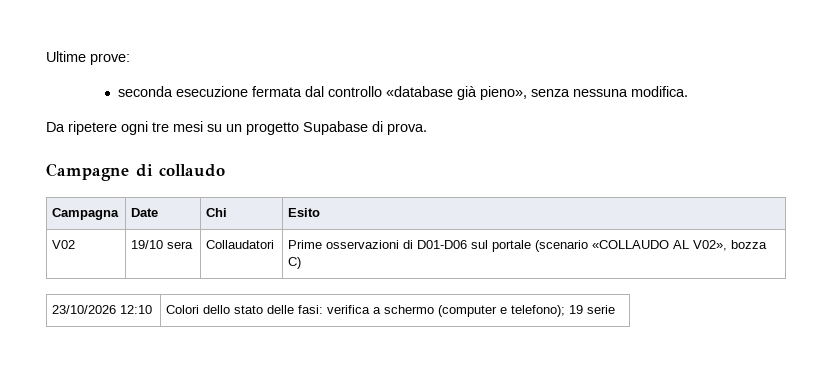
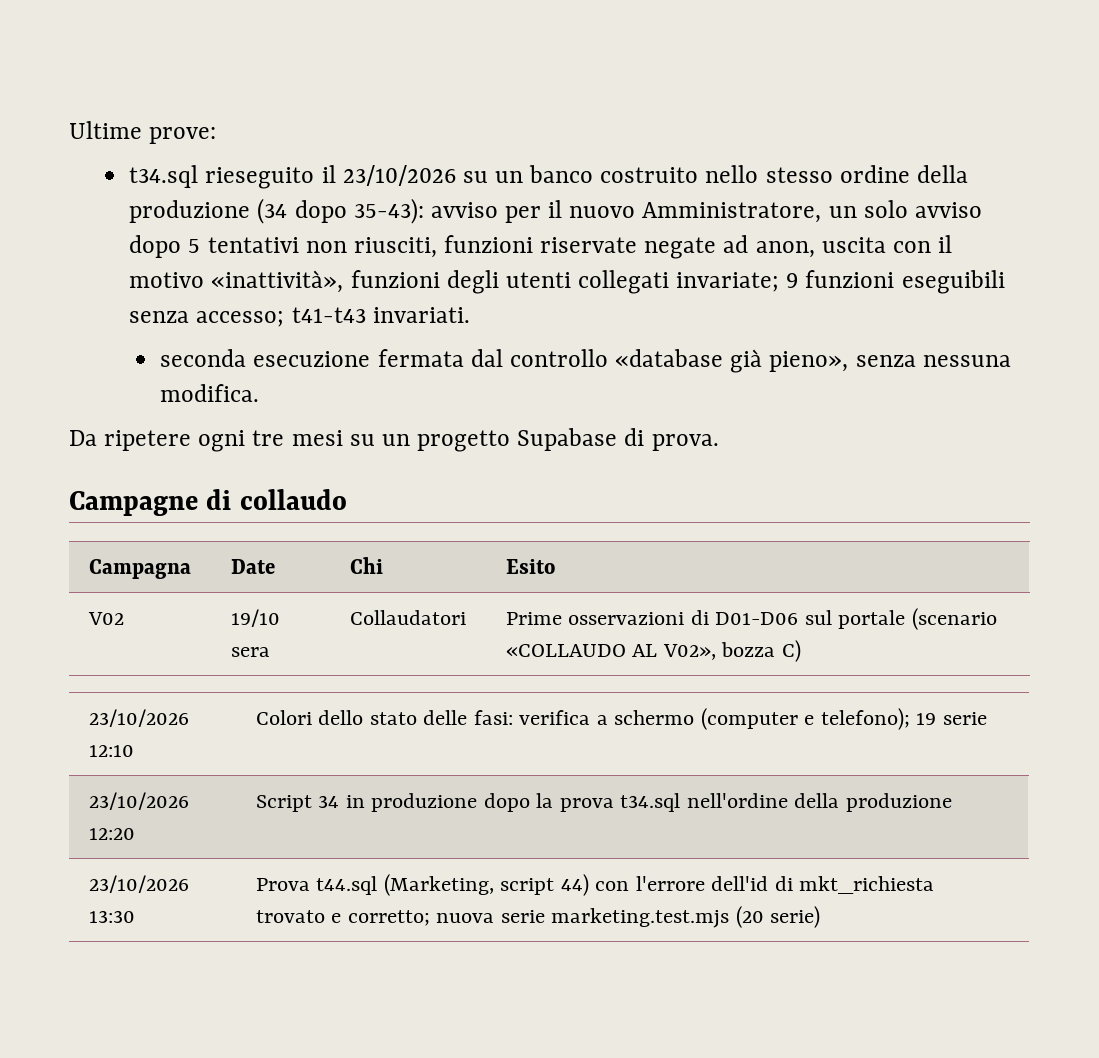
(130, 59) none -> [129,165,968,189] [129,198,982,224] [129,235,953,259] [129,270,1005,294] [129,307,470,327] // t34.sql rieseguito il 23/10/2026 su un banco costruito nello stesso ordine della produzione (34 dopo 35-43): avviso per il nuovo Amministratore, un solo avviso dopo 5 tentativi non riusciti, funzioni riservate negate ad anon, uscita con il motivo «inattività», funzioni degli utenti collegati invariate; 9 funzioni eseguibili senza accesso; t41-t43 invariati.
(616, 309) none -> [88,792,189,810] [88,828,135,840] [255,793,952,812] [88,875,189,893] [88,910,135,923] [255,874,935,896] [255,906,821,928] // 23/10/2026 12:20 | Script 34 in produzione dopo la prova t34.sql nell'ordine della produzione // 23/10/2026 13:30 | Prova t44.sql (Marketing, script 44) con l'errore dell'id di mkt_richiesta trovato e corretto; nuova serie marketing.test.mjs (20 serie)

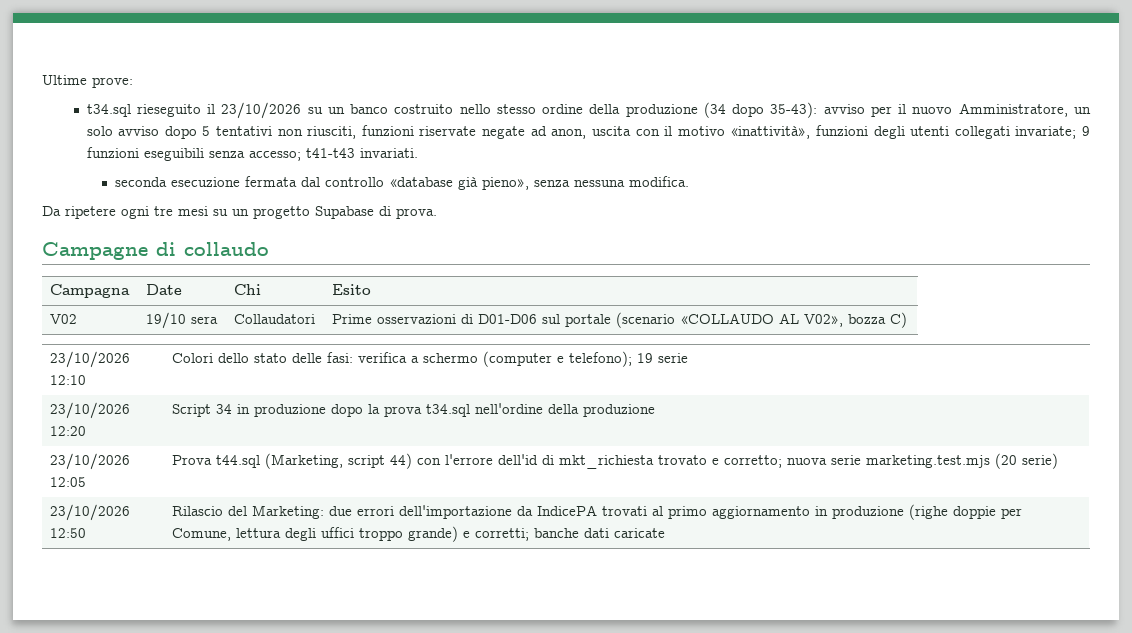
[88,910,135,923] 13:30 -> [50,477,87,487] 12:05
(821, 917) none -> [50,504,131,521] [50,528,87,538] [172,504,1023,520] [172,526,666,542] // 23/10/2026 12:50 | Rilascio del Marketing: due errori dell'importazione da IndicePA trovati al primo aggiornamento in produzione (righe doppie per Comune, lettura degli uffici troppo grande) e corretti; banche dati caricate

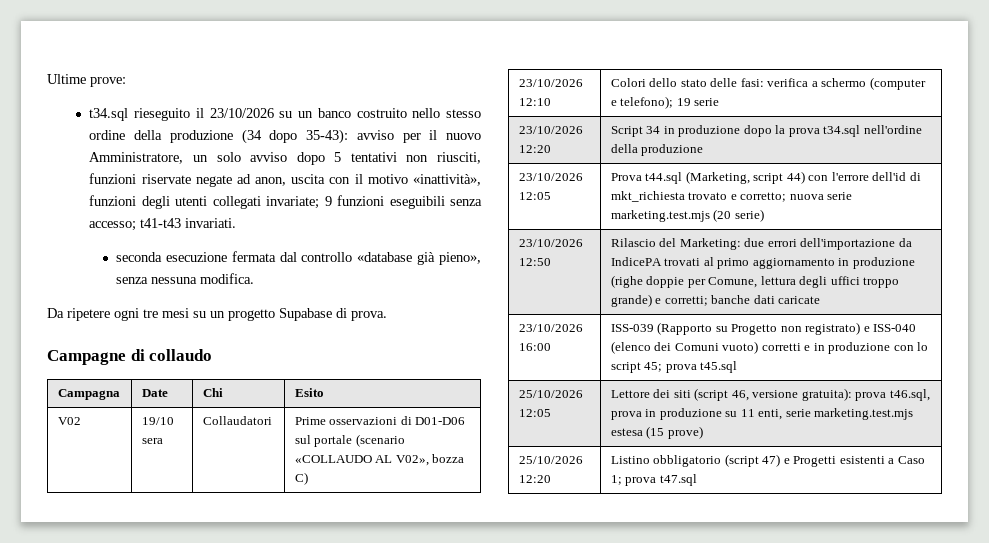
(666, 533) none -> [518,324,583,332] [518,343,551,351] [610,322,917,335] [610,341,929,354] [610,361,738,373] [518,390,583,398] [518,409,551,417] [610,388,930,401] [610,408,914,420] [610,426,703,439] [518,456,583,464] [518,475,551,483] [610,454,925,467] [610,474,697,486] // 23/10/2026 16:00 | ISS-039 (Rapporto su Progetto non registrato) e ISS-040 (elenco dei Comuni vuoto) corretti e in produzione con lo script 45; prova t45.sql // 25/10/2026 12:05 | Lettore dei siti (script 46, versione gratuita): prova t46.sql, prova in produzione su 11 enti, serie marketing.test.mjs estesa (15 prove) // 25/10/2026 12:20 | Listino obbligatorio (script 47) e Progetti esistenti a Caso 1; prova t47.sql

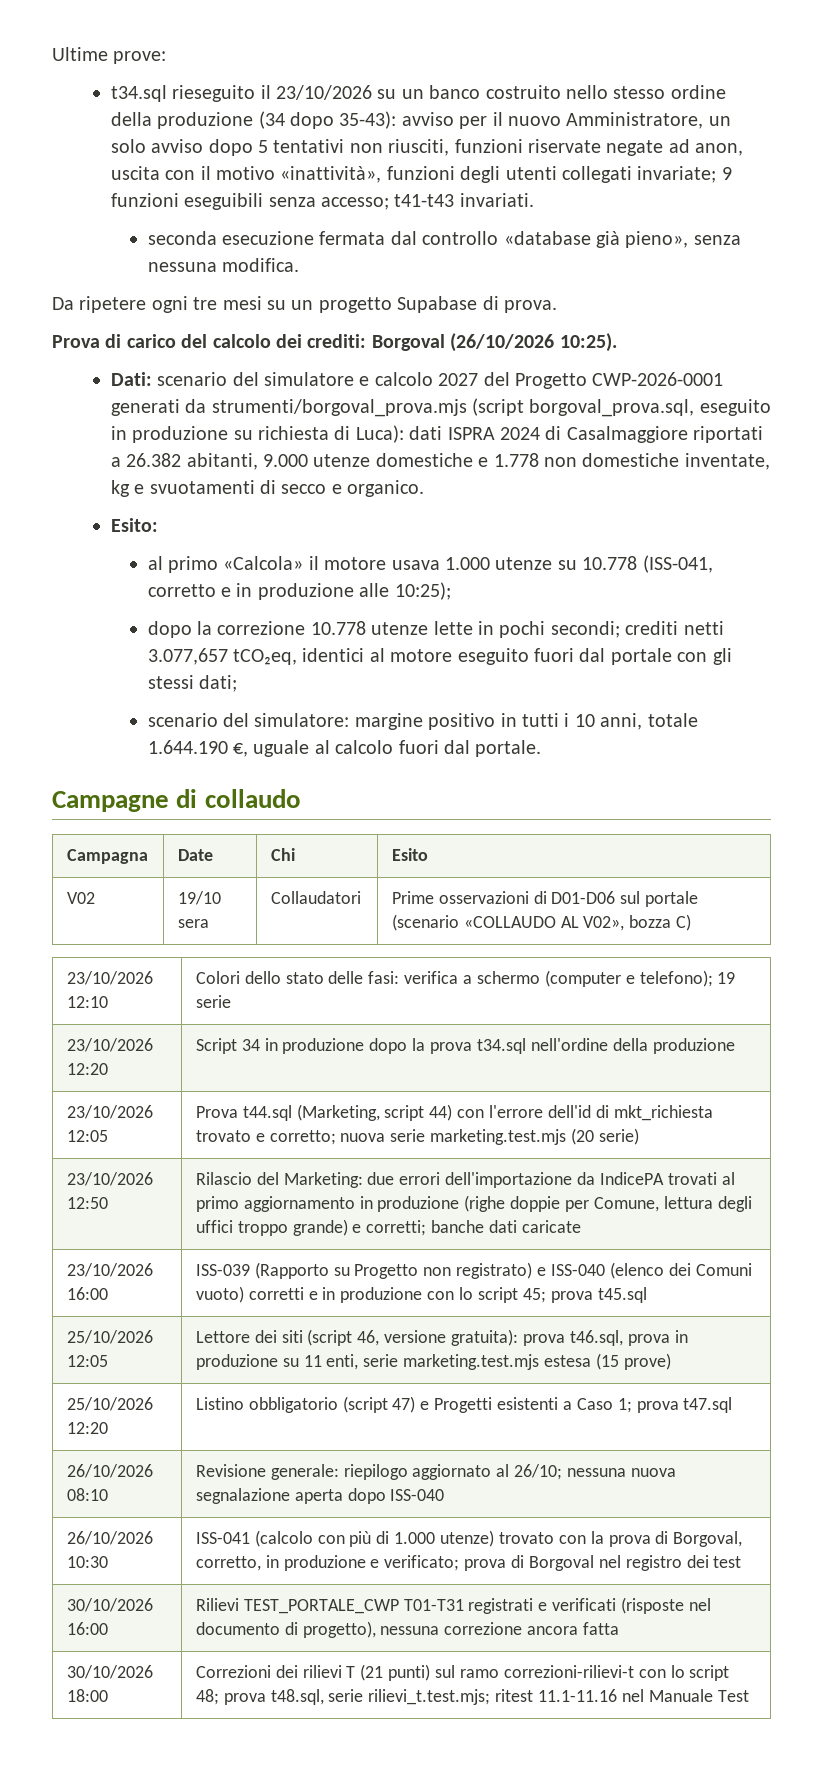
(387, 316) none -> [52,333,617,352] [110,372,724,389] [110,398,771,417] [110,425,764,443] [110,453,770,470] [110,480,425,497] [110,518,158,532] [147,555,713,573] [147,582,451,600] [147,621,724,638] [147,648,732,665] [147,675,237,692] [147,713,698,730] [147,740,542,757] // Prova di carico del calcolo dei crediti: Borgoval (26/10/2026 10:25). // Dati: scenario del simulatore e calcolo 2027 del Progetto CWP-2026-0001 generati da strumenti/borgoval_prova.mjs (script borgoval_prova.sql, eseguito in produzione su richiesta di Luca): dati ISPRA 2024 di Casalmaggiore riportati a 26.382 abitanti, 9.000 utenze domestiche e 1.778 non domestiche inventate, kg e svuotamenti di secco e organico. // Esito: // al primo «Calcola» il motore usava 1.000 utenze su 10.778 (ISS-041, corretto e in produzione alle 10:25); // dopo la correzione 10.778 utenze lette in pochi secondi; crediti netti 3.077,657 tCO₂eq, identici al motore eseguito fuori dal portale con gli stessi dati; // scenario del simulatore: margine positivo in tutti i 10 anni, totale 1.644.190 €, uguale al calcolo fuori dal portale.
(697, 480) none -> [66,1464,153,1478] [66,1488,108,1501] [195,1464,676,1480] [195,1488,445,1504] [66,1531,153,1545] [66,1556,108,1568] [195,1530,743,1547] [195,1555,742,1571] [66,1598,153,1612] [66,1622,108,1635] [195,1597,711,1614] [195,1621,620,1638] [66,1665,153,1679] [66,1689,108,1702] [195,1664,730,1681] [195,1689,749,1705] // 26/10/2026 08:10 | Revisione generale: riepilogo aggiornato al 26/10; nessuna nuova segnalazione aperta dopo ISS-040 // 26/10/2026 10:30 | ISS-041 (calcolo con più di 1.000 utenze) trovato con la prova di Borgoval, corretto, in produzione e verificato; prova di Borgoval nel registro dei test // 30/10/2026 16:00 | Rilievi TEST_PORTALE_CWP T01-T31 registrati e verificati (risposte nel documento di progetto), nessuna correzione ancora fatta // 30/10/2026 18:00 | Correzioni dei rilievi T (21 punti) sul ramo correzioni-rilievi-t con lo script 48; prova t48.sql, serie rilievi_t.test.mjs; ritest 11.1-11.16 nel Manuale Test

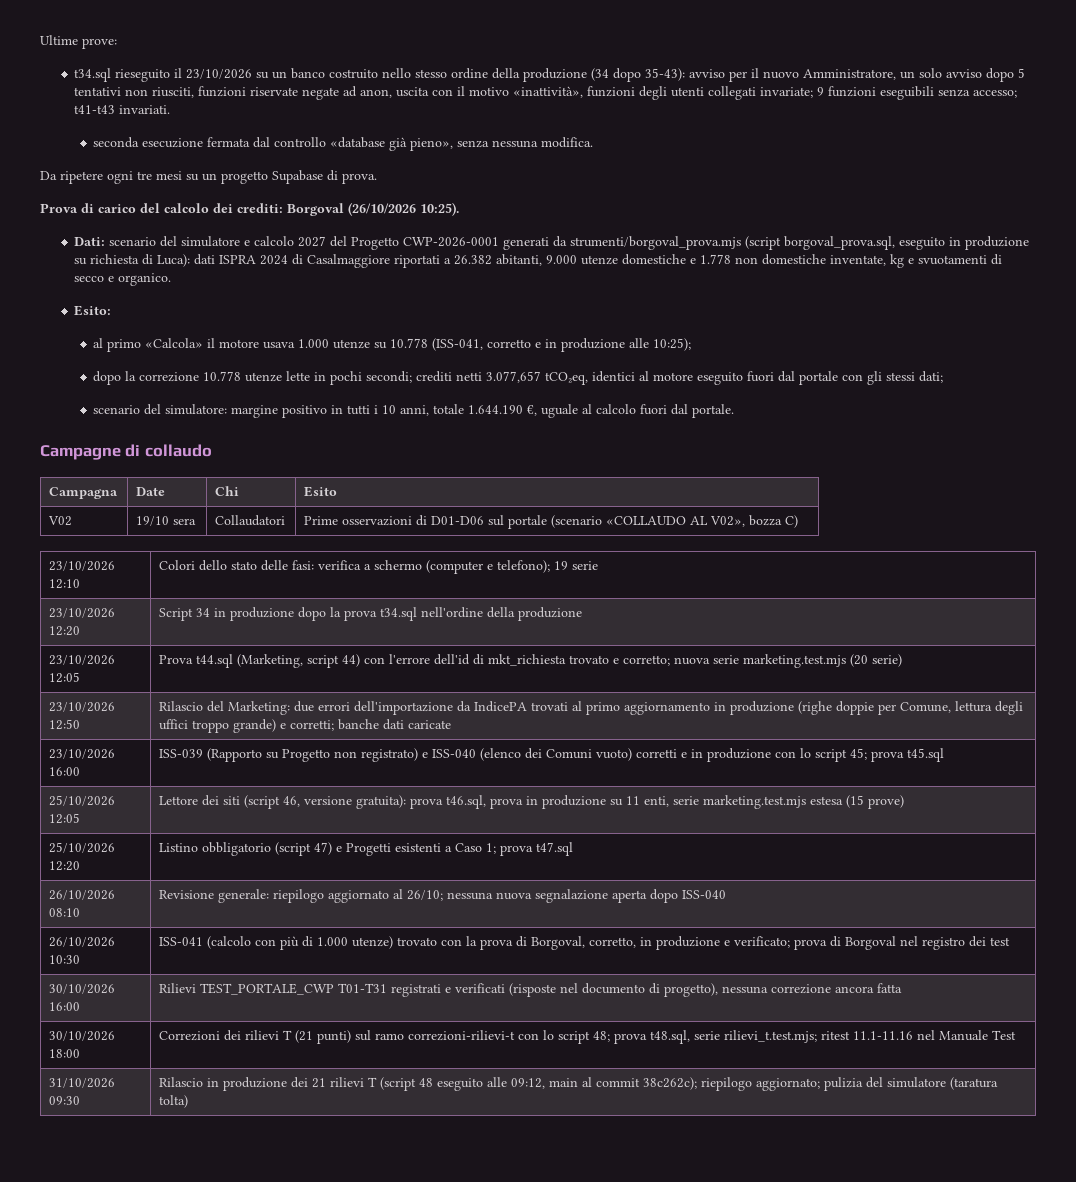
(749, 1696) none -> [49,1078,116,1088] [49,1096,81,1105] [159,1077,999,1091] [159,1095,189,1108] // 31/10/2026 09:30 | Rilascio in produzione dei 21 rilievi T (script 48 eseguito alle 09:12, main al commit 38c262c); riepilogo aggiornato; pulizia del simulatore (taratura tolta)

